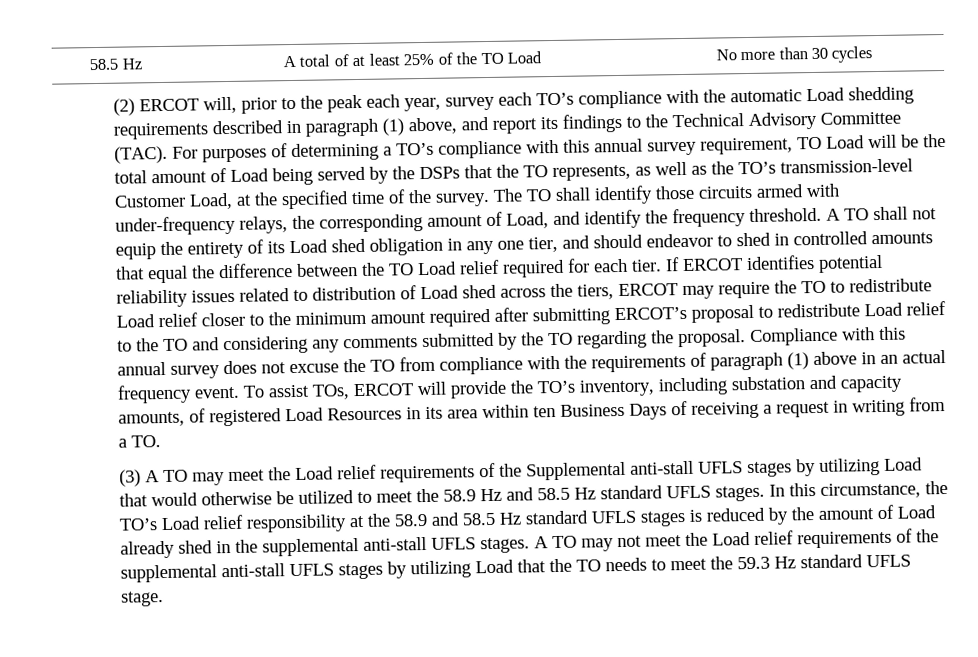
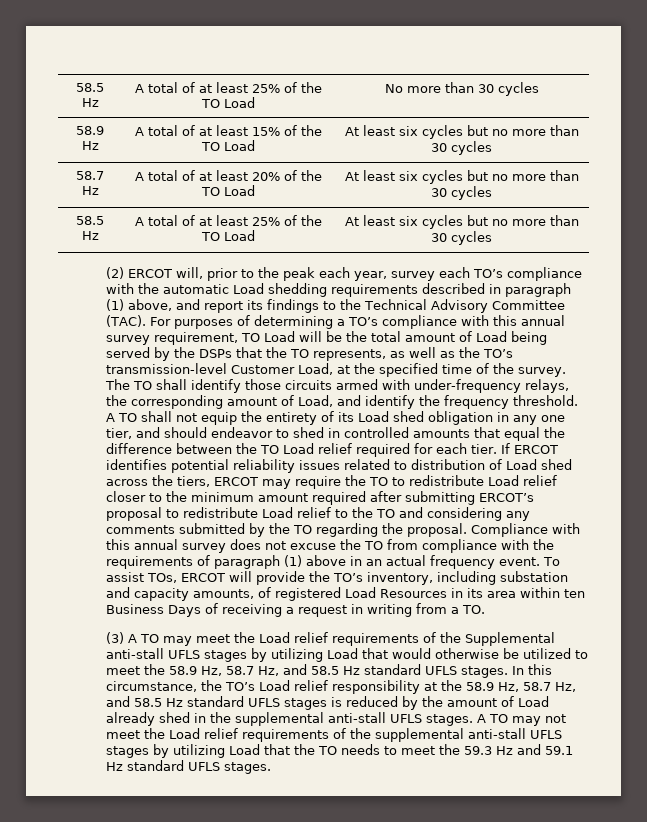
(873, 54) none -> [76,126,104,135] [81,141,99,150] [134,125,322,136] [200,140,255,151] [344,125,579,139] [431,141,492,155] [76,171,104,180] [81,186,99,195] [134,170,322,181] [200,185,255,196] [344,170,579,184] [431,186,492,200] [76,216,104,225] [81,231,99,240] [134,215,322,226] [200,230,255,241] [344,215,579,229] [431,231,492,245] // 58.9 Hz | A total of at least 15% of the TO Load | At least six cycles but no more than 30 cycles // 58.7 Hz | A total of at least 20% of the TO Load | At least six cycles but no more than 30 cycles // 58.5 Hz | A total of at least 25% of the TO Load | At least six cycles but no more than 30 cycles
[479,488,502,502] Hz -> [201,666,280,676] Hz, 58.7 Hz,
(428, 520) none -> [498,682,577,692] Hz, 58.7 Hz,
[799,554,911,569] [119,591,164,607] standard UFLS stage. -> [517,744,574,755] [106,760,272,774] and 59.1 Hz standard UFLS stages.

